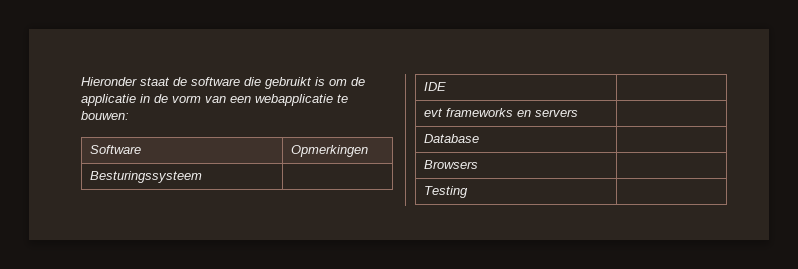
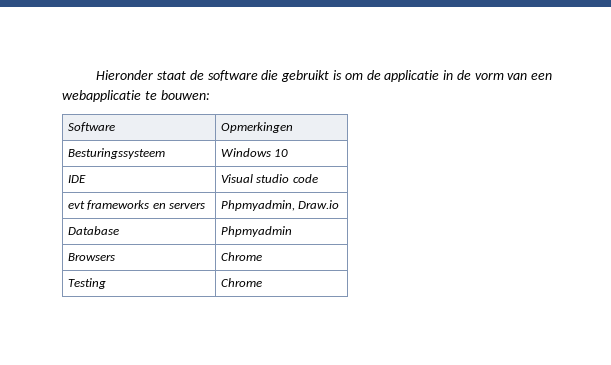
(202, 177) none -> [221,148,289,157] Windows 10
(446, 86) none -> [221,174,318,183] Visual studio code
(578, 113) none -> [221,200,340,211] Phpmyadmin, Draw.io
(479, 138) none -> [221,226,293,237] Phpmyadmin
(478, 164) none -> [221,252,263,261] Chrome
(468, 192) none -> [221,278,263,287] Chrome

